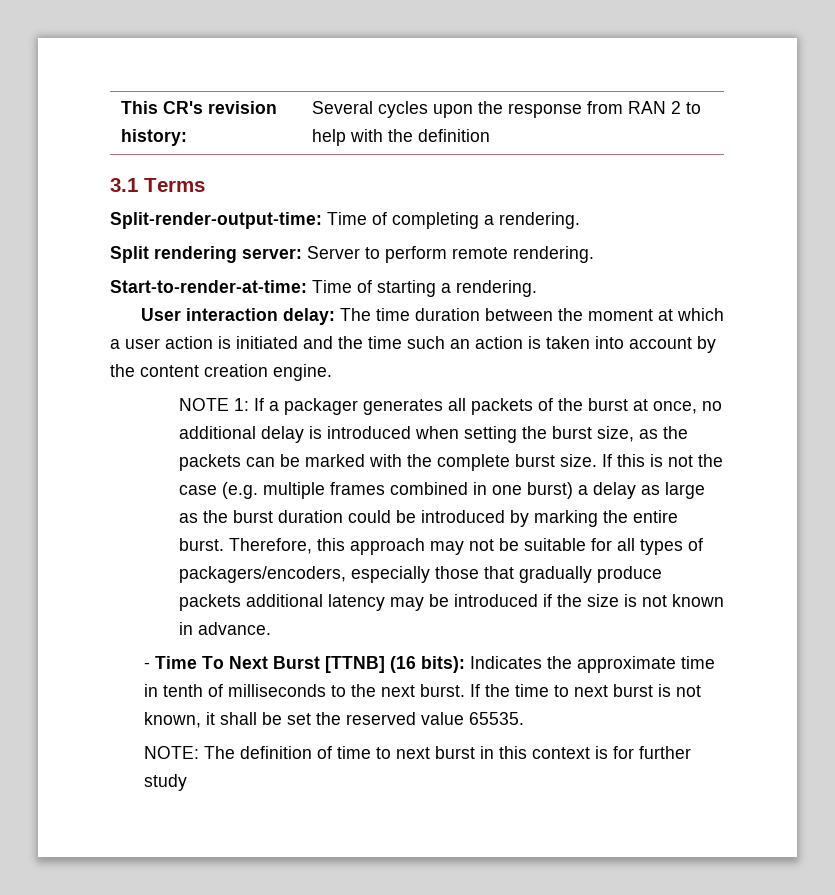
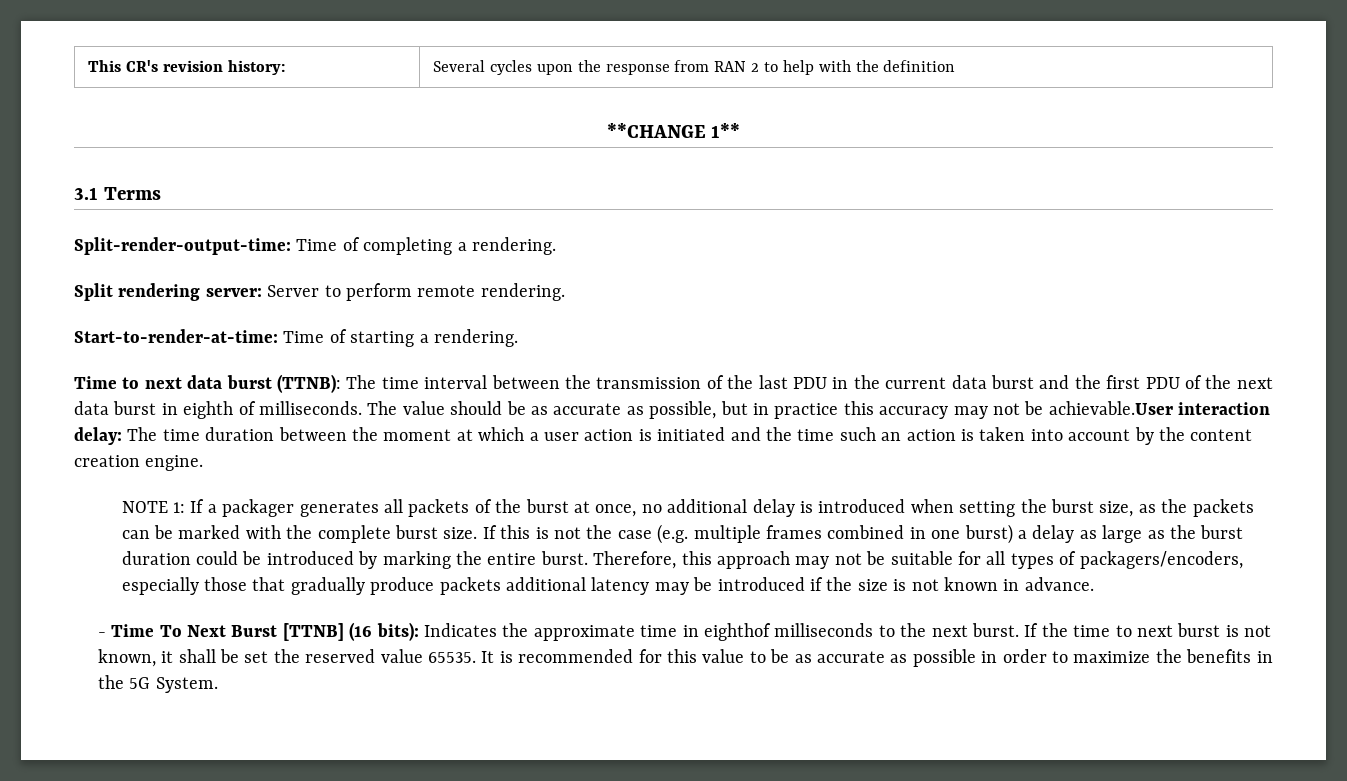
(490, 135) none -> [606,123,741,138] // **CHANGE 1**
[140,308,181,321] User -> [74,374,1273,393] [74,401,1173,419] Time to next data burst (TTNB): The time interval between the transmission of the last PDU in the current data burst and the first PDU of the next data burst in eighth of milliseconds. The value should be as accurate as possible, but in practice this accuracy may not be achievable.User
[163,684,224,697] tenth of -> [704,623,772,641] eighthof
[144,746,692,759] [144,774,188,791] // NOTE: The definition of time to next burst in this context is for further study -> [481,649,1273,667] [97,675,218,693] It is recommended for this value to be as accurate as possible in order to maximize the benefits in the 5G System.

